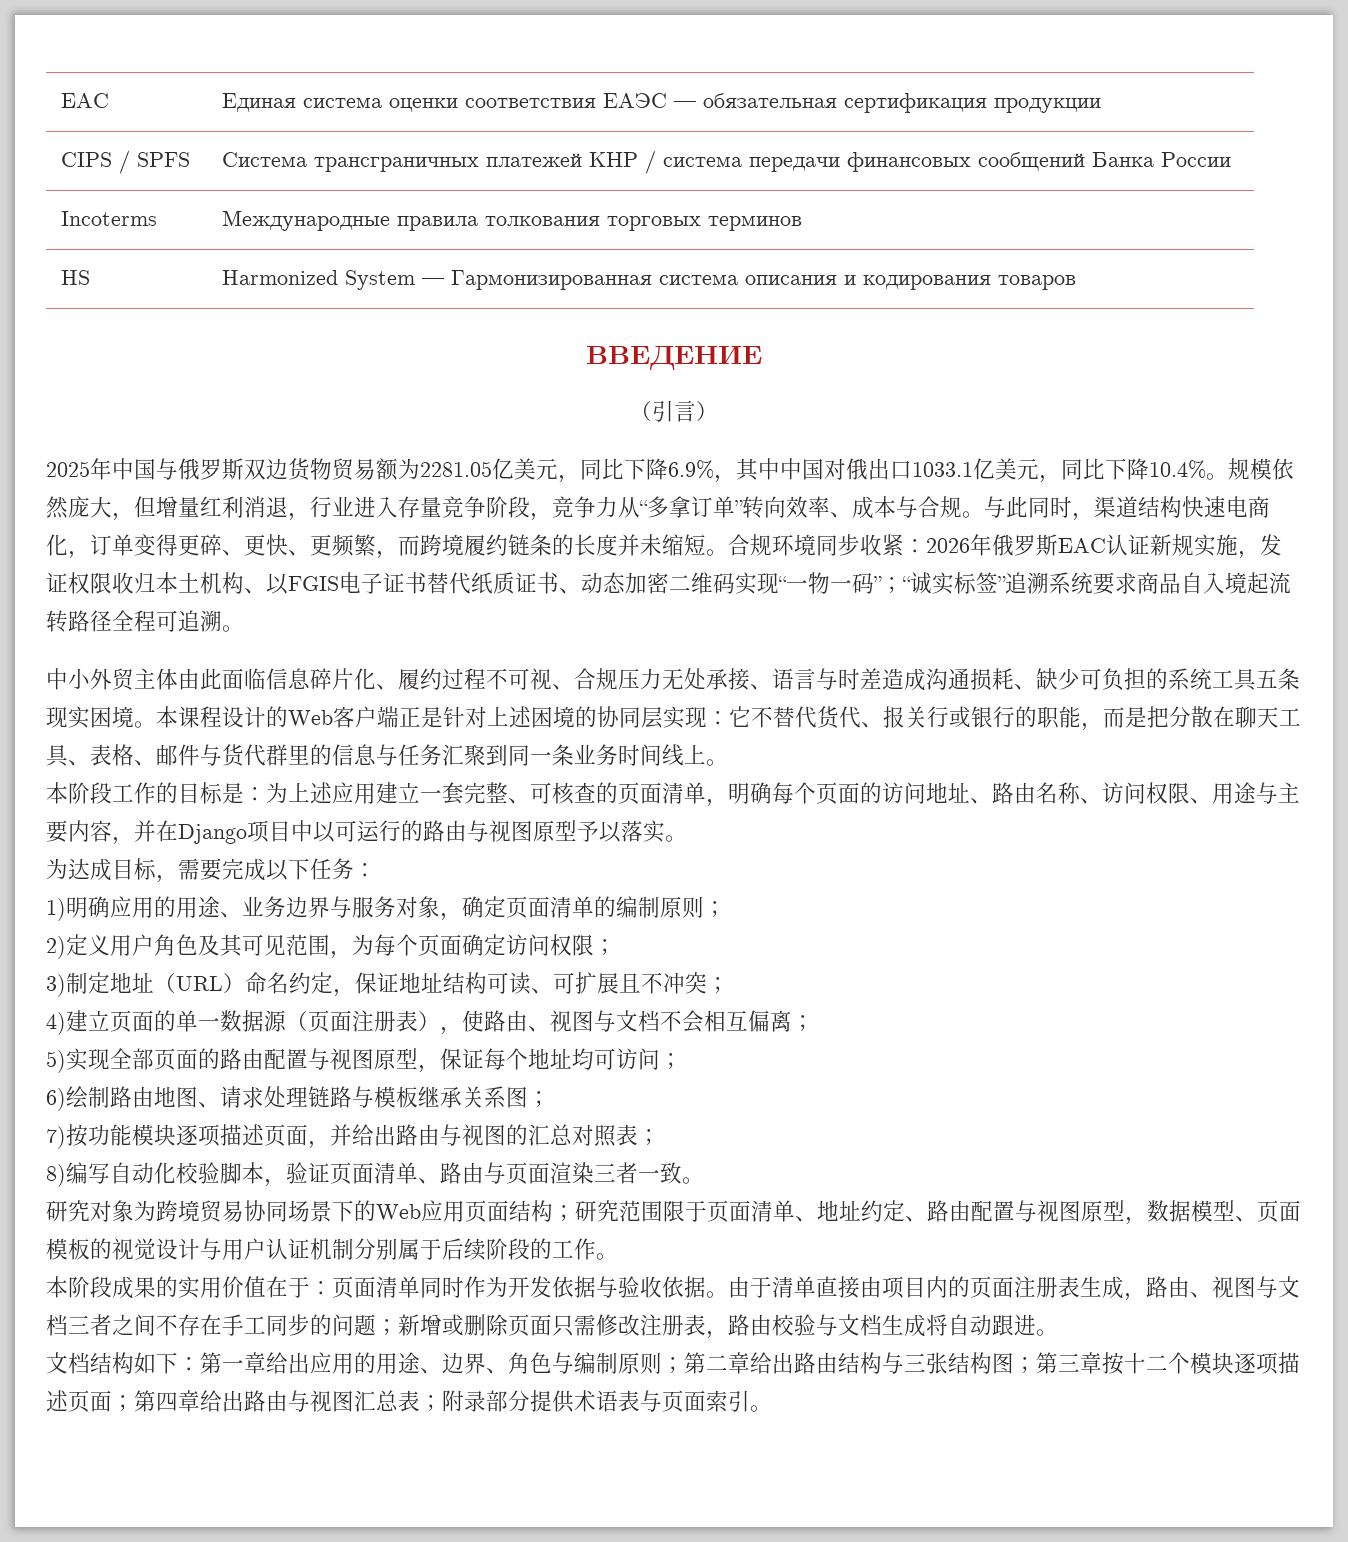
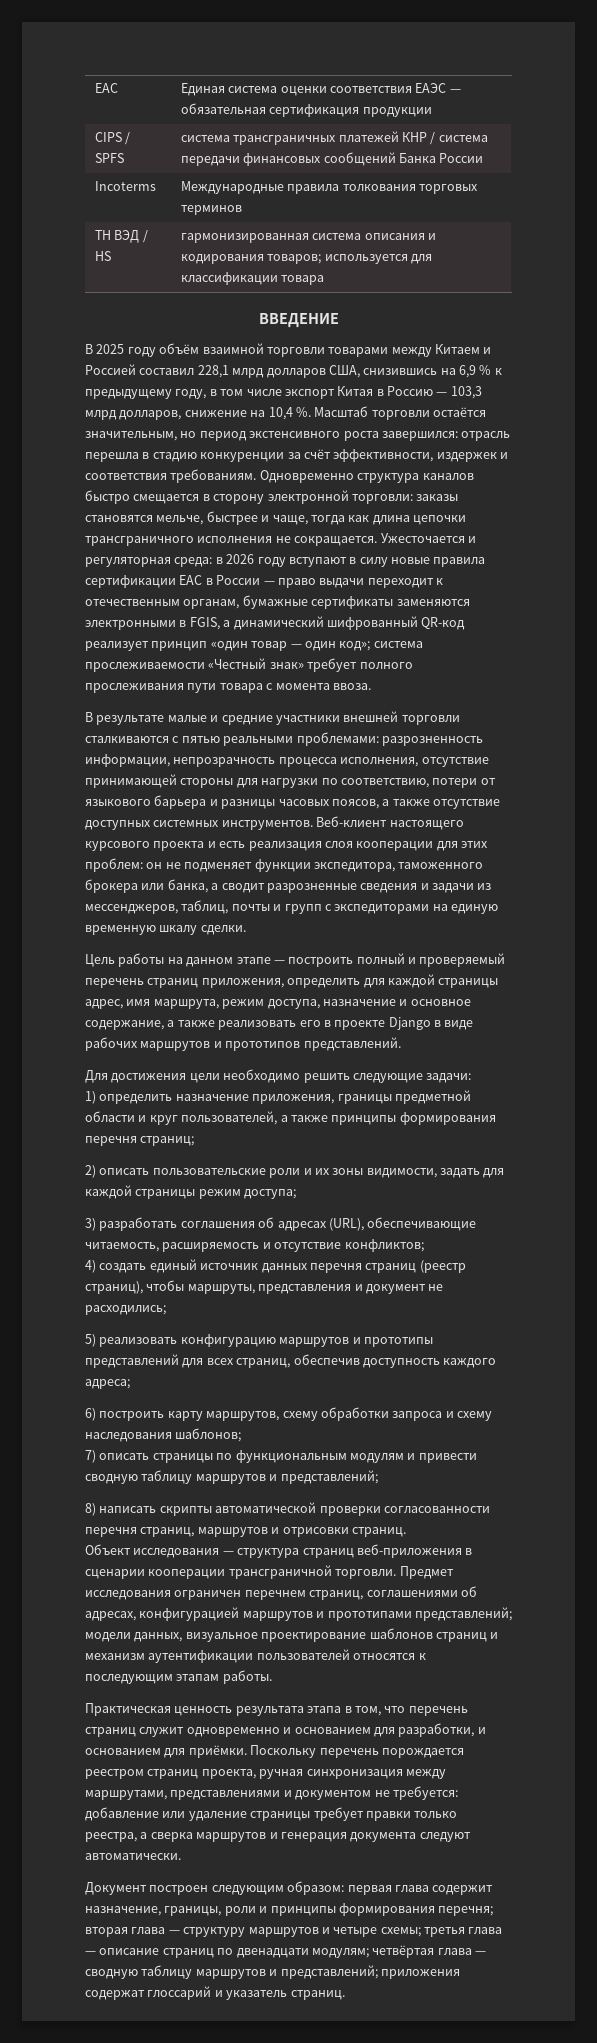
[222,152,308,167] Система -> [180,135,230,142] система
[61,270,91,285] [222,270,1077,290] [586,345,762,370] [630,400,718,422] [46,458,1294,483] [46,496,1270,521] [46,534,1282,559] [46,572,1291,595] [46,610,244,633] [46,668,1300,691] [46,706,1301,731] [46,744,728,767] [46,782,1300,807] [46,820,687,845] [46,858,376,883] [46,896,726,921] [46,934,616,959] [46,972,729,997] [46,1010,814,1035] [46,1048,682,1073] [46,1086,550,1111] [46,1124,660,1149] [46,1162,704,1187] [46,1200,1301,1225] [46,1238,618,1261] [46,1276,1300,1301] [46,1314,1058,1339] [46,1352,1300,1375] [46,1390,772,1413] HS | Harmonized System — Гармонизированная система описания и кодирования товаров // ВВЕДЕНИЕ // （引言） // 2025年中国与俄罗斯双边货物贸易额为2281.05亿美元，同比下降6.9%，其中中国对俄出口1033.1亿美元，同比下降10.4%。规模依然庞大，但增量红利消退，行业进入存量竞争阶段，竞争力从“多拿订单”转向效率、成本与合规。与此同时，渠道结构快速电商化，订单变得更碎、更快、更频繁，而跨境履约链条的长度并未缩短。合规环境同步收紧：2026年俄罗斯EAC认证新规实施，发证权限收归本土机构、以FGIS电子证书替代纸质证书、动态加密二维码实现“一物一码”；“诚实标签”追溯系统要求商品自入境起流转路径全程可追溯。 // 中小外贸主体由此面临信息碎片化、履约过程不可视、合规压力无处承接、语言与时差造成沟通损耗、缺少可负担的系统工具五条现实困境。本课程设计的Web客户端正是针对上述困境的协同层实现：它不替代货代、报关行或银行的职能，而是把分散在聊天工具、表格、邮件与货代群里的信息与任务汇聚到同一条业务时间线上。 // 本阶段工作的目标是：为上述应用建立一套完整、可核查的页面清单，明确每个页面的访问地址、路由名称、访问权限、用途与主要内容，并在Django项目中以可运行的路由与视图原型予以落实。 // 为达成目标，需要完成以下任务： // 1)明确应用的用途、业务边界与服务对象，确定页面清单的编制原则； // 2)定义用户角色及其可见范围，为每个页面确定访问权限； // 3)制定地址（URL）命名约定，保证地址结构可读、可扩展且不冲突； // 4)建立页面的单一数据源（页面注册表），使路由、视图与文档不会相互偏离； // 5)实现全部页面的路由配置与视图原型，保证每个地址均可访问； // 6)绘制路由地图、请求处理链路与模板继承关系图； // 7)按功能模块逐项描述页面，并给出路由与视图的汇总对照表； // 8)编写自动化校验脚本，验证页面清单、路由与页面渲染三者一致。 // 研究对象为跨境贸易协同场景下的Web应用页面结构；研究范围限于页面清单、地址约定、路由配置与视图原型，数据模型、页面模板的视觉设计与用户认证机制分别属于后续阶段的工作。 // 本阶段成果的实用价值在于：页面清单同时作为开发依据与验收依据。由于清单直接由项目内的页面注册表生成，路由、视图与文档三者之间不存在手工同步的问题；新增或删除页面只需修改注册表，路由校验与文档生成将自动跟进。 // 文档结构如下：第一章给出应用的用途、边界、角色与编制原则；第二章给出路由结构与三张结构图；第三章按十二个模块逐项描述页面；第四章给出路由与视图汇总表；附录部分提供术语表与页面索引。 -> [94,230,148,243] [94,251,111,261] [180,233,436,243] [180,254,432,264] [180,272,325,285] [258,313,339,328] [85,343,492,357] [85,364,502,378] [85,386,482,399] [85,406,486,420] [85,431,511,441] [85,449,508,462] [85,469,474,483] [85,490,459,504] [85,511,466,525] [85,533,476,546] [85,554,486,567] [85,575,443,588] [85,595,470,609] [85,616,466,630] [85,641,423,651] [85,658,413,672] [85,683,371,693] [85,711,460,725] [85,732,483,746] [85,754,489,767] [85,774,496,788] [85,795,500,809] [85,816,464,830] [85,841,488,851] [85,858,484,872] [85,879,492,893] [85,900,498,914] [85,925,246,935] [85,953,506,967] [85,974,499,988] [85,999,471,1009] [85,1017,474,1030] [85,1037,401,1051] [85,1069,472,1083] [85,1090,471,1104] [85,1111,496,1125] [85,1136,195,1146] [85,1165,505,1178] [85,1185,297,1199] [85,1217,477,1231] [85,1239,424,1252] [85,1259,466,1273] [85,1280,444,1294] [85,1305,166,1315] [85,1334,433,1347] [85,1354,497,1368] [85,1379,130,1389] [85,1407,492,1421] [85,1428,242,1442] [85,1450,477,1463] [85,1470,378,1484] [85,1502,490,1516] [85,1527,406,1537] [85,1544,473,1558] [85,1565,454,1579] [85,1586,477,1600] [85,1607,512,1621] [85,1628,499,1642] [85,1649,426,1663] [85,1670,272,1684] [85,1703,468,1716] [85,1723,486,1737] [85,1745,464,1758] [85,1769,446,1779] [85,1786,458,1800] [85,1807,458,1821] [85,1832,471,1842] [85,1853,181,1860] [85,1881,494,1895] [85,1903,494,1916] [85,1927,503,1937] [85,1945,486,1958] [85,1965,460,1979] [85,1986,345,2000] ТН ВЭД / HS | гармонизированная система описания и кодирования товаров; используется для классификации товара // ВВЕДЕНИЕ // В 2025 году объём взаимной торговли товарами между Китаем и Россией составил 228,1 млрд долларов США, снизившись на 6,9 % к предыдущему году, в том числе экспорт Китая в Россию — 103,3 млрд долларов, снижение на 10,4 %. Масштаб торговли остаётся значительным, но период экстенсивного роста завершился: отрасль перешла в стадию конкуренции за счёт эффективности, издержек и соответствия требованиям. Одновременно структура каналов быстро смещается в сторону электронной торговли: заказы становятся мельче, быстрее и чаще, тогда как длина цепочки трансграничного исполнения не сокращается. Ужесточается и регуляторная среда: в 2026 году вступают в силу новые правила сертификации EAC в России — право выдачи переходит к отечественным органам, бумажные сертификаты заменяются электронными в FGIS, а динамический шифрованный QR-код реализует принцип «один товар — один код»; система прослеживаемости «Честный знак» требует полного прослеживания пути товара с момента ввоза. // В результате малые и средние участники внешней торговли сталкиваются с пятью реальными проблемами: разрозненность информации, непрозрачность процесса исполнения, отсутствие принимающей стороны для нагрузки по соответствию, потери от языкового барьера и разницы часовых поясов, а также отсутствие доступных системных инструментов. Веб-клиент настоящего курсового проекта и есть реализация слоя кооперации для этих проблем: он не подменяет функции экспедитора, таможенного брокера или банка, а сводит разрозненные сведения и задачи из мессенджеров, таблиц, почты и групп с экспедиторами на единую временную шкалу сделки. // Цель работы на данном этапе — построить полный и проверяемый перечень страниц приложения, определить для каждой страницы адрес, имя маршрута, режим доступа, назначение и основное содержание, а также реализовать его в проекте Django в виде рабочих маршрутов и прототипов представлений. // Для достижения цели необходимо решить следующие задачи: // 1) определить назначение приложения, границы предметной области и круг пользователей, а также принципы формирования перечня страниц; // 2) описать пользовательские роли и их зоны видимости, задать для каждой страницы режим доступа; // 3) разработать соглашения об адресах (URL), обеспечивающие читаемость, расширяемость и отсутствие конфликтов; // 4) создать единый источник данных перечня страниц (реестр страниц), чтобы маршруты, представления и документ не расходились; // 5) реализовать конфигурацию маршрутов и прототипы представлений для всех страниц, обеспечив доступность каждого адреса; // 6) построить карту маршрутов, схему обработки запроса и схему наследования шаблонов; // 7) описать страницы по функциональным модулям и привести сводную таблицу маршрутов и представлений; // 8) написать скрипты автоматической проверки согласованности перечня страниц, маршрутов и отрисовки страниц. // Объект исследования — структура страниц веб-приложения в сценарии кооперации трансграничной торговли. Предмет исследования ограничен перечнем страниц, соглашениями об адресах, конфигурацией маршрутов и прототипами представлений; модели данных, визуальное проектирование шаблонов страниц и механизм аутентификации пользователей относятся к последующим этапам работы. // Практическая ценность результата этапа в том, что перечень страниц служит одновременно и основанием для разработки, и основанием для приёмки. Поскольку перечень порождается реестром страниц проекта, ручная синхронизация между маршрутами, представлениями и документом не требуется: добавление или удаление страницы требует правки только реестра, а сверка маршрутов и генерация документа следуют автоматически. // Документ построен следующим образом: первая глава содержит назначение, границы, роли и принципы формирования перечня; вторая глава — структуру маршрутов и четыре схемы; третья глава — описание страниц по двенадцати модулям; четвёртая глава — сводную таблицу маршрутов и представлений; приложения содержат глоссарий и указатель страниц.

